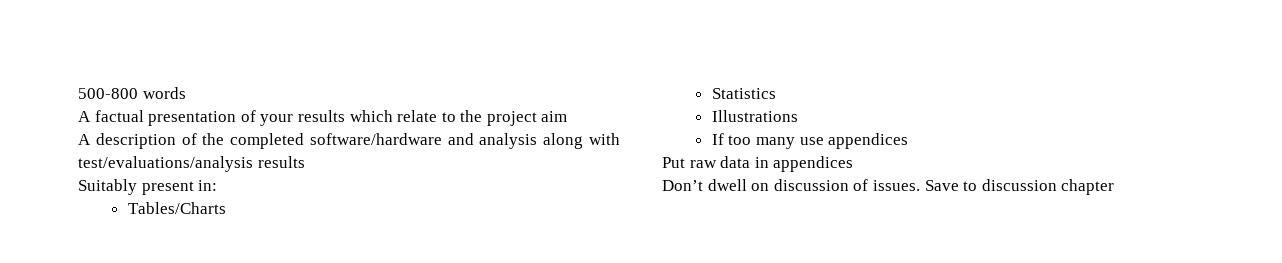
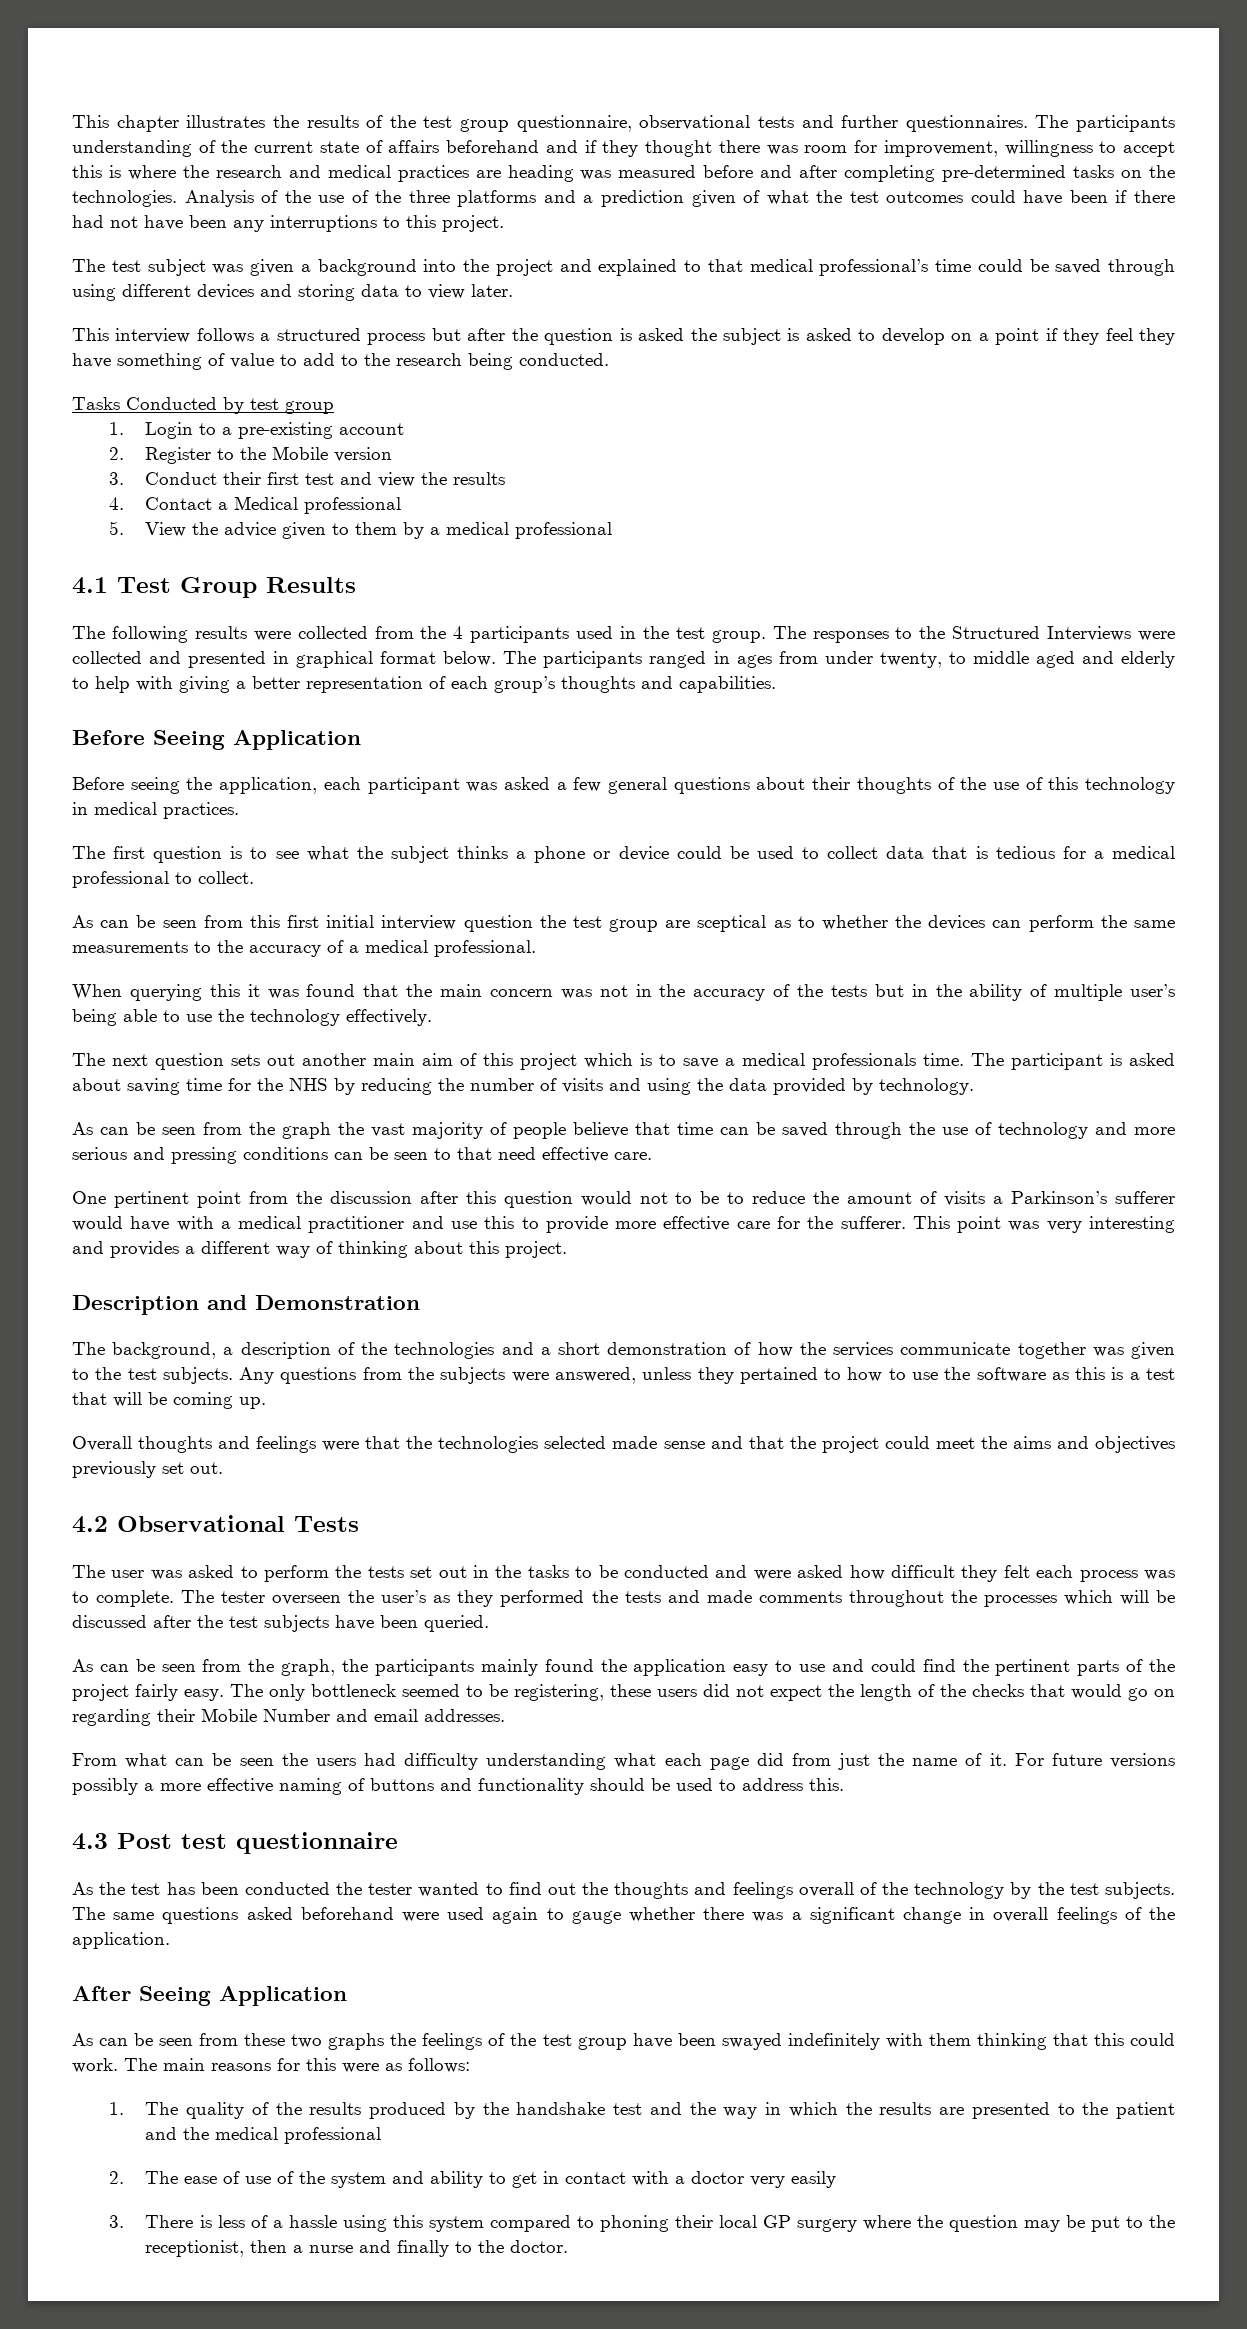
[78,87,186,99] [78,110,568,126] [78,133,620,149] [78,156,305,172] [78,179,218,195] [127,202,226,214] [711,88,776,99] [711,110,798,122] [711,133,909,149] [662,156,854,172] [662,179,1115,195] 500-800 words // A factual presentation of your results which relate to the project aim // A description of the completed software/hardware and analysis along with test/evaluations/analysis results // Suitably present in: // Tables/Charts // Statistics // Illustrations // If too many use appendices // Put raw data in appendices // Don’t dwell on discussion of issues. Save to discussion chapter -> [72,115,1175,132] [72,140,1175,157] [72,165,1175,182] [72,190,1175,207] [72,215,504,232] [72,259,1175,276] [72,284,513,301] [72,328,1176,345] [72,353,609,370] [72,397,334,414] [108,422,405,439] [108,446,393,464] [108,472,506,487] [108,496,402,514] [108,521,613,539] [72,577,356,598] [72,626,1175,643] [72,651,1176,668] [72,676,776,693] [72,730,361,750] [72,777,1176,794] [72,802,239,819] [72,846,1175,863] [72,871,254,888] [72,915,1175,932] [72,940,536,957] [72,984,1175,1001] [72,1009,432,1026] [72,1053,1175,1070] [72,1078,974,1095] [72,1122,1175,1139] [72,1147,652,1164] [72,1191,1176,1208] [72,1216,1176,1233] [72,1241,567,1258] [72,1295,420,1315] [72,1342,1175,1359] [72,1367,1175,1384] [72,1392,266,1409] [72,1436,1175,1453] [72,1461,223,1478] [72,1515,359,1533] [72,1565,1175,1582] [72,1590,1175,1607] [72,1615,489,1632] [72,1659,1175,1676] [72,1684,1175,1701] [72,1708,505,1726] [72,1753,1175,1770] [72,1778,844,1795] [72,1832,398,1854] [72,1882,1175,1899] [72,1907,1176,1924] [72,1932,170,1949] [72,1986,347,2006] [72,2033,1176,2050] [72,2058,470,2073] [108,2102,1175,2119] [145,2127,382,2144] [108,2171,837,2188] [108,2215,1176,2232] [145,2240,569,2257] This chapter illustrates the results of the test group questionnaire, observational tests and further questionnaires. The participants understanding of the current state of affairs beforehand and if they thought there was room for improvement, willingness to accept this is where the research and medical practices are heading was measured before and after completing pre-determined tasks on the technologies. Analysis of the use of the three platforms and a prediction given of what the test outcomes could have been if there had not have been any interruptions to this project. // The test subject was given a background into the project and explained to that medical professional’s time could be saved through using different devices and storing data to view later. // This interview follows a structured process but after the question is asked the subject is asked to develop on a point if they feel they have something of value to add to the research being conducted. // Tasks Conducted by test group // 1. Login to a pre-existing account // 2. Register to the Mobile version // 3. Conduct their first test and view the results // 4. Contact a Medical professional // 5. View the advice given to them by a medical professional // 4.1 Test Group Results // The following results were collected from the 4 participants used in the test group. The responses to the Structured Interviews were collected and presented in graphical format below. The participants ranged in ages from under twenty, to middle aged and elderly to help with giving a better representation of each group’s thoughts and capabilities. // Before Seeing Application // Before seeing the application, each participant was asked a few general questions about their thoughts of the use of this technology in medical practices. // The first question is to see what the subject thinks a phone or device could be used to collect data that is tedious for a medical professional to collect. // As can be seen from this first initial interview question the test group are sceptical as to whether the devices can perform the same measurements to the accuracy of a medical professional. // When querying this it was found that the main concern was not in the accuracy of the tests but in the ability of multiple user’s being able to use the technology effectively. // The next question sets out another main aim of this project which is to save a medical professionals time. The participant is asked about saving time for the NHS by reducing the number of visits and using the data provided by technology. // As can be seen from the graph the vast majority of people believe that time can be saved through the use of technology and more serious and pressing conditions can be seen to that need effective care. // One pertinent point from the discussion after this question would not to be to reduce the amount of visits a Parkinson’s sufferer would have with a medical practitioner and use this to provide more effective care for the sufferer. This point was very interesting and provides a different way of thinking about this project. // Description and Demonstration // The background, a description of the technologies and a short demonstration of how the services communicate together was given to the test subjects. Any questions from the subjects were answered, unless they pertained to how to use the software as this is a test that will be coming up. // Overall thoughts and feelings were that the technologies selected made sense and that the project could meet the aims and objectives previously set out. // 4.2 Observational Tests // The user was asked to perform the tests set out in the tasks to be conducted and were asked how difficult they felt each process was to complete. The tester overseen the user’s as they performed the tests and made comments throughout the processes which will be discussed after the test subjects have been queried. // As can be seen from the graph, the participants mainly found the application easy to use and could find the pertinent parts of the project fairly easy. The only bottleneck seemed to be registering, these users did not expect the length of the checks that would go on regarding their Mobile Number and email addresses. // From what can be seen the users had difficulty understanding what each page did from just the name of it. For future versions possibly a more effective naming of buttons and functionality should be used to address this. // 4.3 Post test questionnaire // As the test has been conducted the tester wanted to find out the thoughts and feelings overall of the technology by the test subjects. The same questions asked beforehand were used again to gauge whether there was a significant change in overall feelings of the application. // After Seeing Application // As can be seen from these two graphs the feelings of the test group have been swayed indefinitely with them thinking that this could work. The main reasons for this were as follows: // 1. The quality of the results produced by the handshake test and the way in which the results are presented to the patient and the medical professional // 2. The ease of use of the system and ability to get in contact with a doctor very easily // 3. There is less of a hassle using this system compared to phoning their local GP surgery where the question may be put to the receptionist, then a nurse and finally to the doctor.

